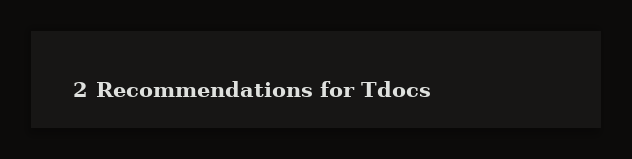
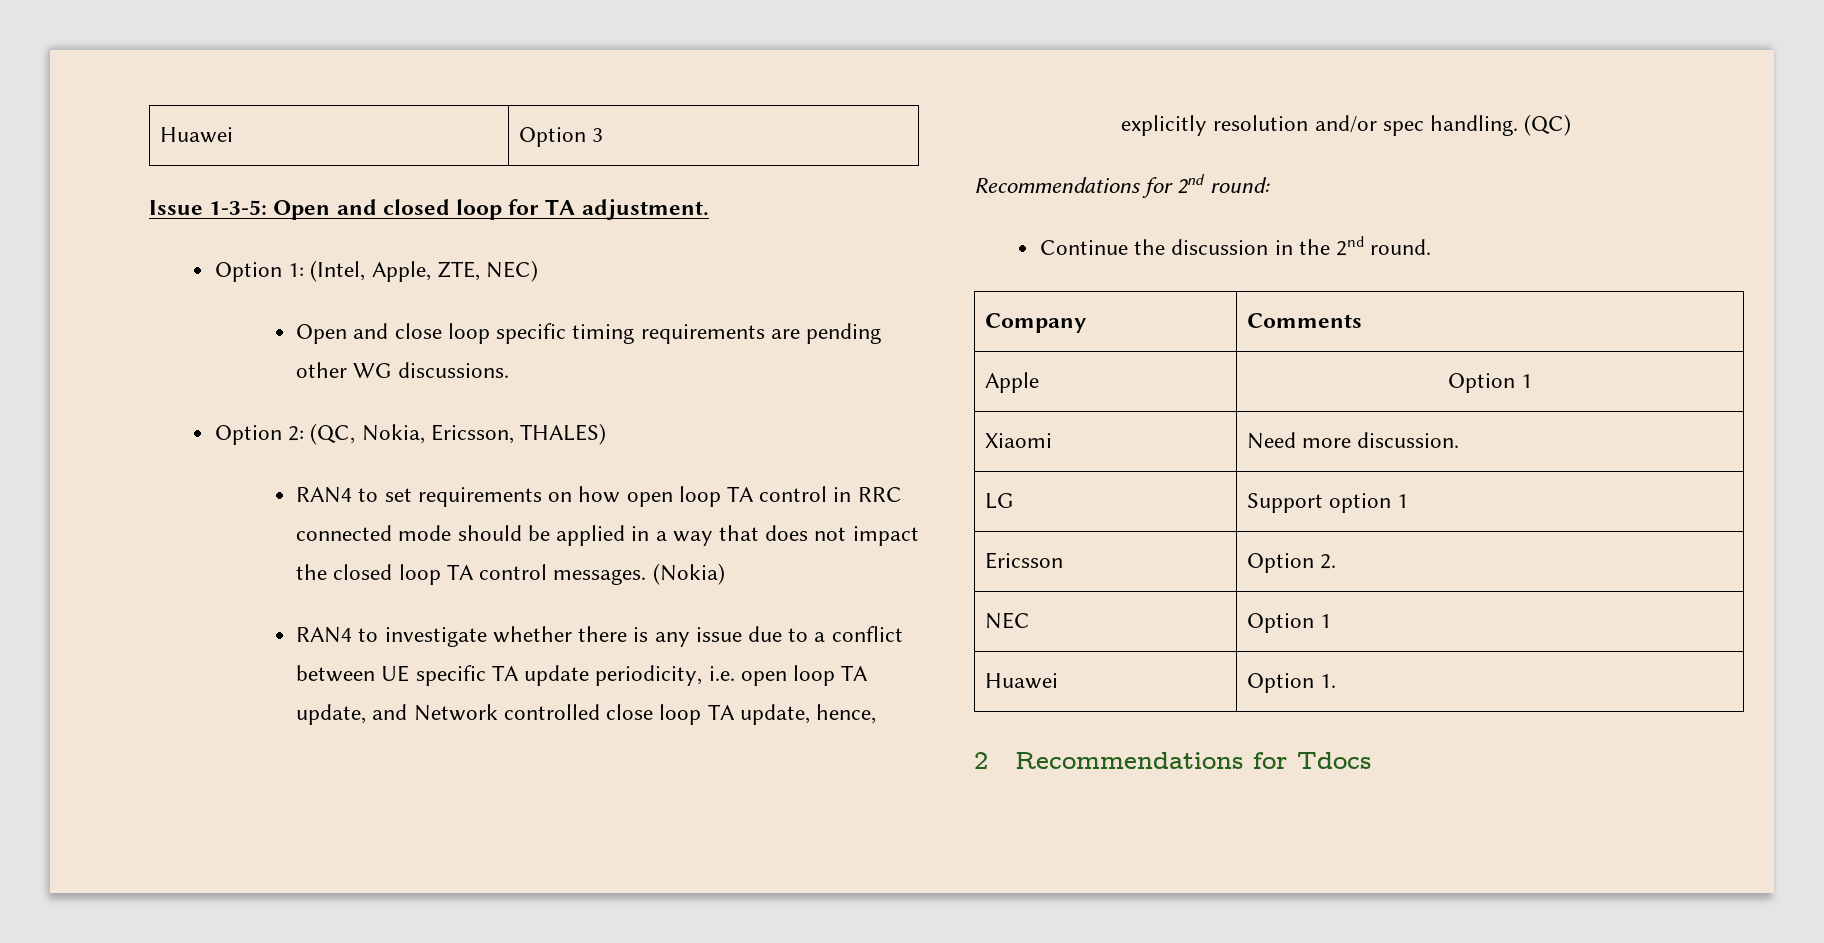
(73, 89) none -> [159,127,233,143] [518,127,603,147] [149,199,709,220] [214,260,539,282] [296,323,881,344] [296,362,509,378] [214,423,607,445] [296,486,902,507] [296,525,919,546] [296,563,725,585] [296,626,903,647] [296,665,869,686] [296,704,876,725] [1121,114,1572,136] [974,174,1270,198] [1039,236,1432,256] [984,313,1086,333] [1246,313,1362,328] [984,372,1039,393] [1447,373,1533,393] [984,433,1052,448] [1246,432,1460,449] [984,493,1013,509] [1246,493,1409,513] [984,552,1063,569] [1246,553,1336,573] [984,612,1030,629] [1246,613,1331,633] [984,673,1058,689] [1246,673,1336,693] Huawei | Option 3 // Issue 1-3-5: Open and closed loop for TA adjustment. // Option 1: (Intel, Apple, ZTE, NEC) // Open and close loop specific timing requirements are pending other WG discussions. // Option 2: (QC, Nokia, Ericsson, THALES) // RAN4 to set requirements on how open loop TA control in RRC connected mode should be applied in a way that does not impact the closed loop TA control messages. (Nokia) // RAN4 to investigate whether there is any issue due to a conflict between UE specific TA update periodicity, i.e. open loop TA update, and Network controlled close loop TA update, hence, explicitly resolution and/or spec handling. (QC) // Recommendations for 2nd round: // Continue the discussion in the 2nd round. // Company | Comments // Apple | Option 1 // Xiaomi | Need more discussion. // LG | Support option 1 // Ericsson | Option 2. // NEC | Option 1 // Huawei | Option 1. //

